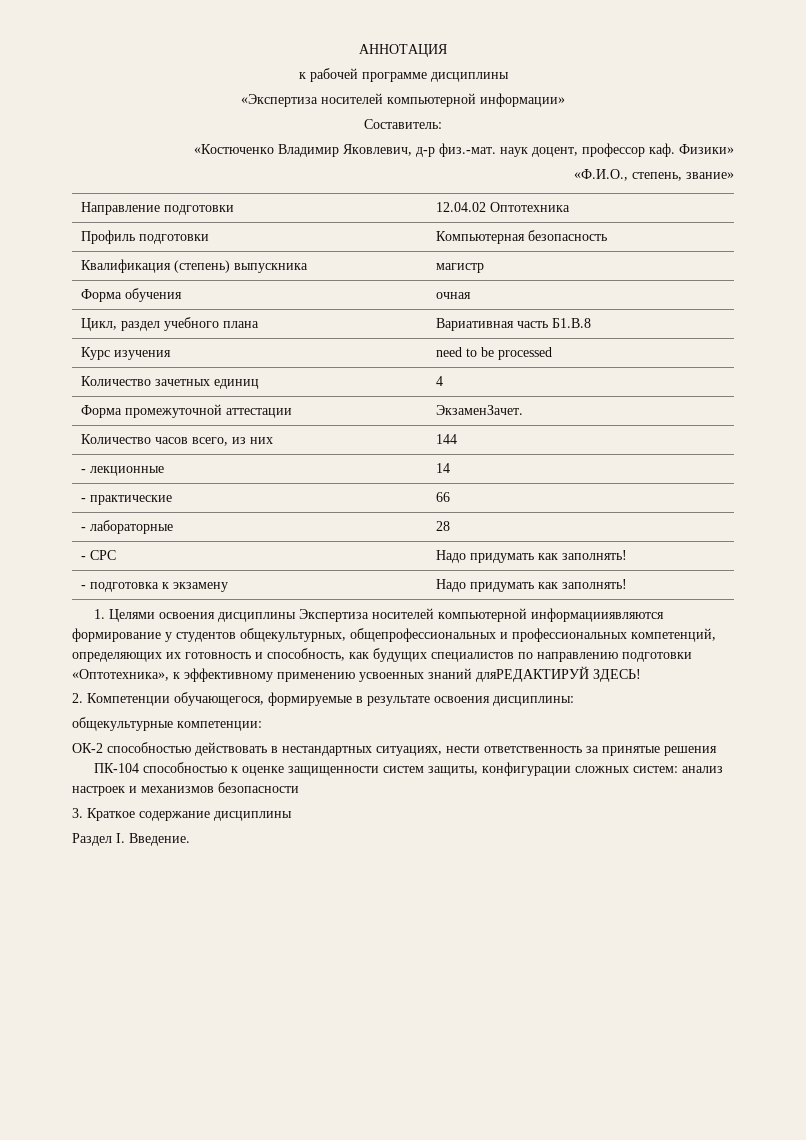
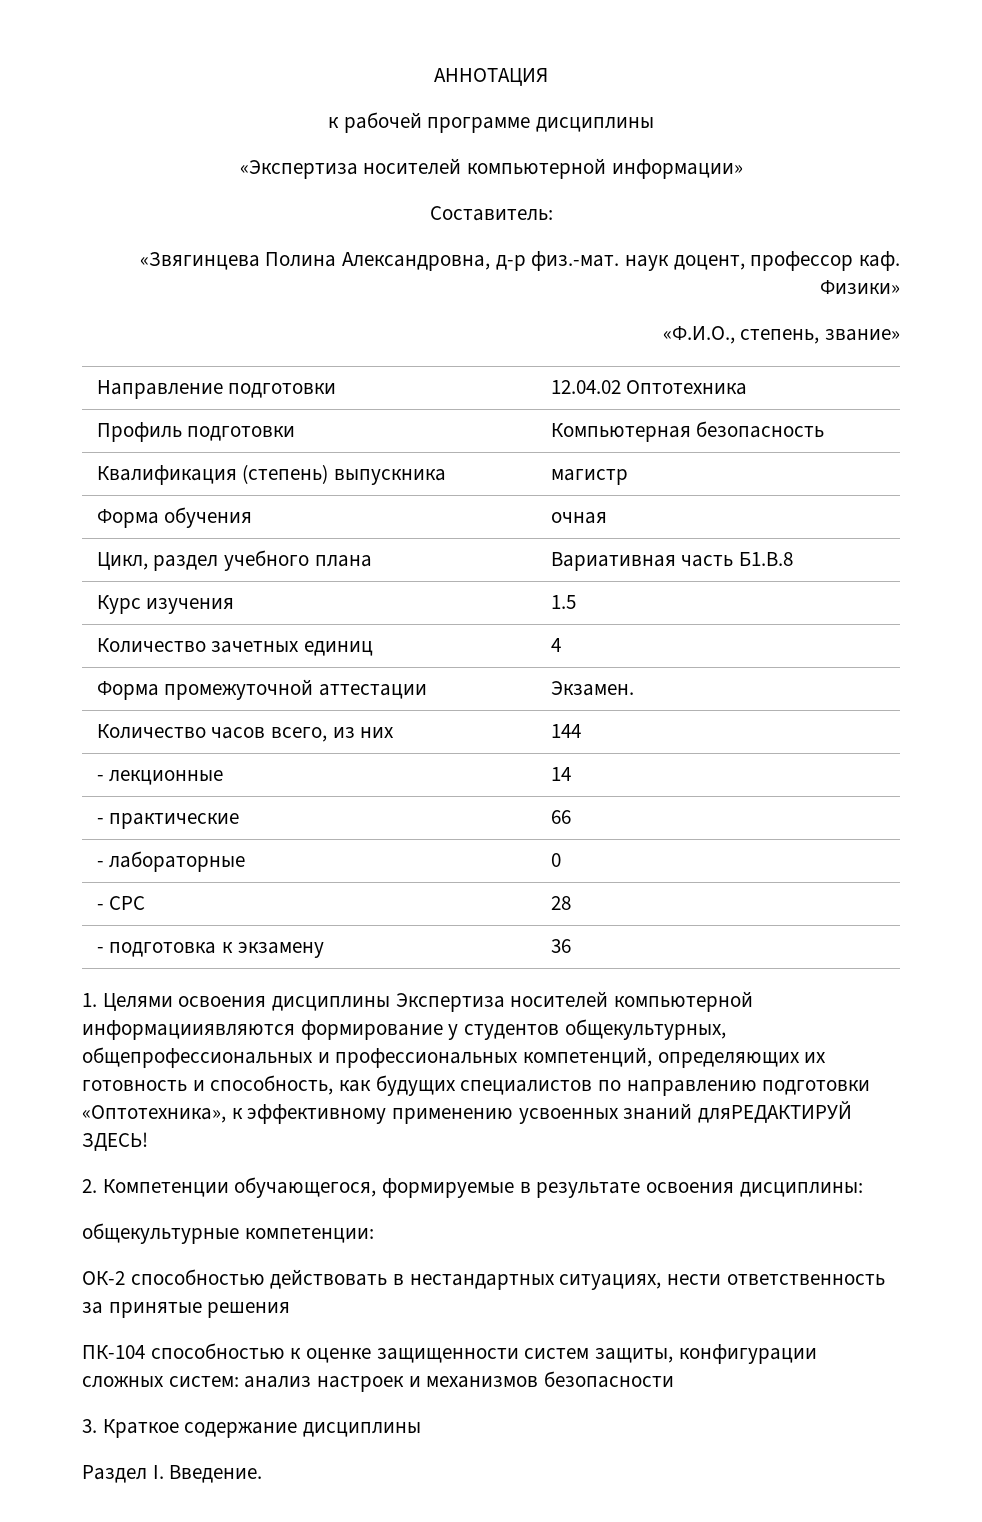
[194,144,412,157] «Костюченко Владимир Яковлевич, -> [139,252,490,271] «Звягинцева Полина Александровна,
[435,347,552,360] need to be processed -> [550,595,576,609] 1.5
[435,405,523,415] ЭкзаменЗачет. -> [550,681,634,696] Экзамен.
[435,521,450,531] 28 -> [550,853,561,867] 0
[435,550,627,563] Надо придумать как заполнять! -> [550,896,571,910] 28
[435,579,627,592] Надо придумать как заполнять! -> [550,939,571,953] 36

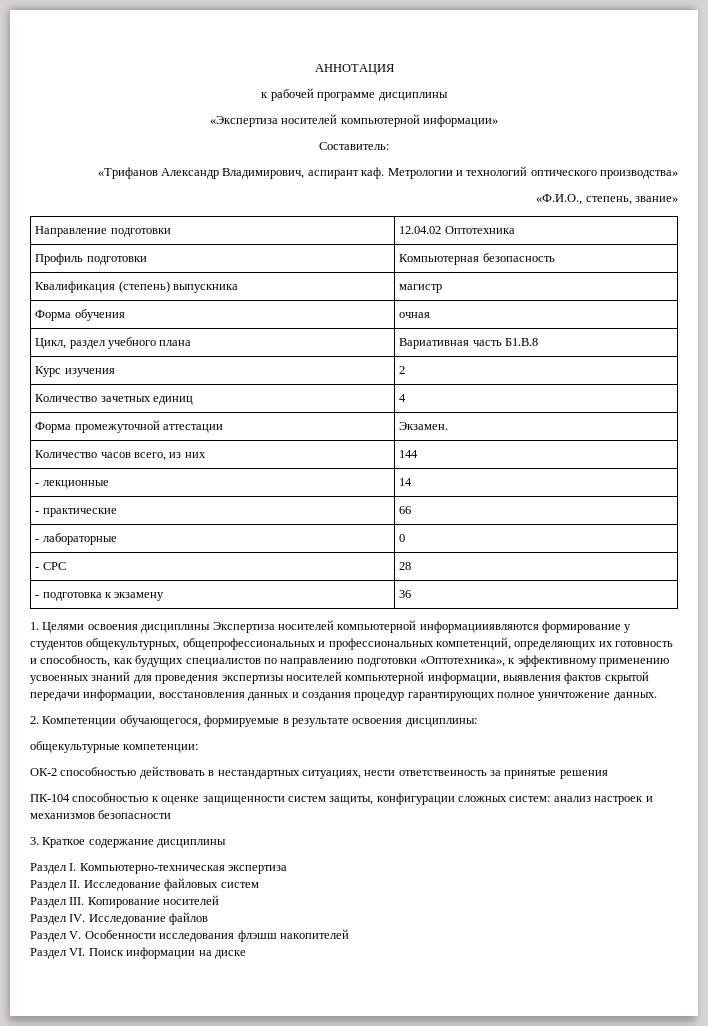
[139,251,900,271] [820,280,900,294] «Звягинцева Полина Александровна, д-р физ.-мат. наук доцент, профессор каф. Физики» -> [97,166,678,179] «Трифанов Александр Владимирович, аспирант каф. Метрологии и технологий оптического производства»
[550,595,576,609] 1.5 -> [399,366,406,374] 2
[698,1101,853,1123] [82,1132,148,1151] дляРЕДАКТИРУЙ ЗДЕСЬ! -> [133,671,649,684] [30,689,657,701] для проведения экспертизы носителей компьютерной информации, выявления фактов скрытой передачи информации, восстановления данных и создания процедур гарантирующих полное уничтожение данных.
[169,1465,263,1483] Введение. -> [79,863,288,874] [30,878,259,891] [30,895,220,908] [30,912,209,925] [30,929,349,942] [30,947,246,959] Компьютерно-техническая экспертиза // Раздел II. Исследование файловых систем // Раздел III. Копирование носителей // Раздел IV. Исследование файлов // Раздел V. Особенности исследования флэшш накопителей // Раздел VI. Поиск информации на диске

